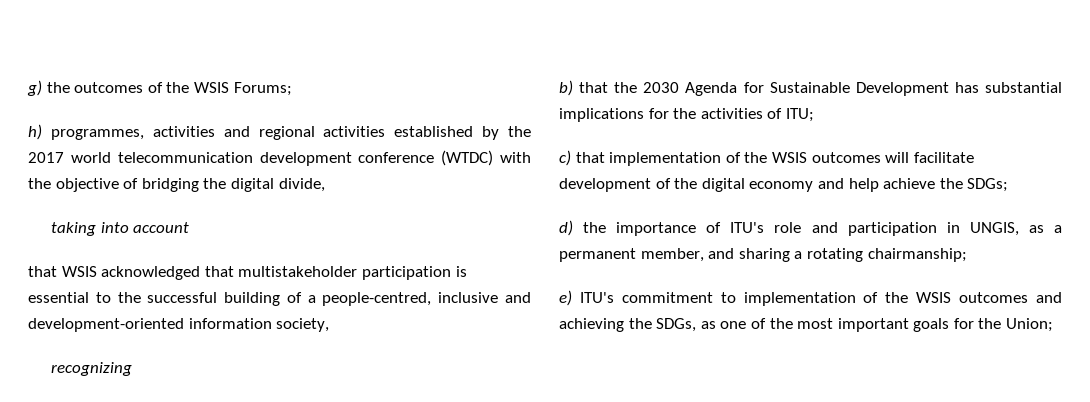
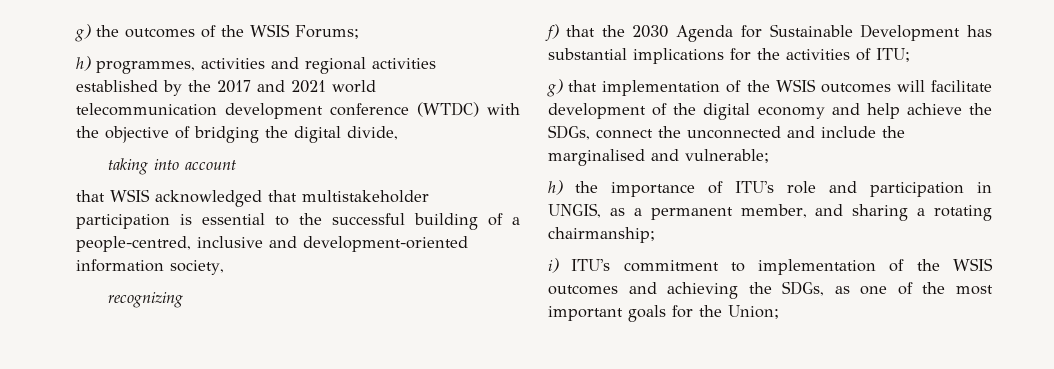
(64, 157) none -> [257,80,326,93] and 2021
[559,80,573,96] b) -> [545,24,559,42] f)
[559,150,571,166] c) -> [547,79,563,97] g)
[967,178,1009,192] [559,220,573,236] SDGs; // d) -> [548,125,905,140] [548,149,769,166] [548,180,563,195] SDGs, connect the unconnected and include the marginalised and vulnerable; // h)
[559,290,572,306] e) -> [548,258,559,273] i)

